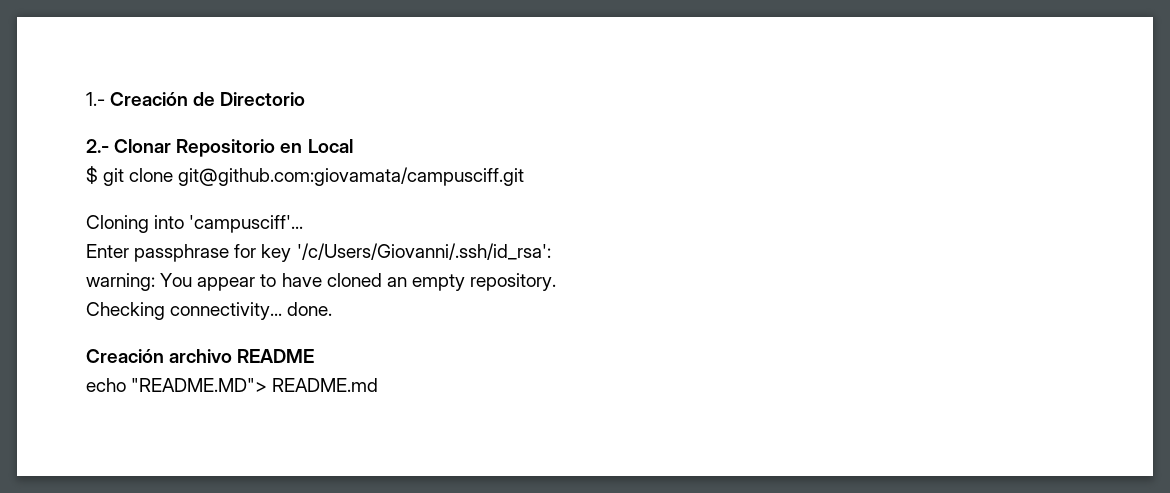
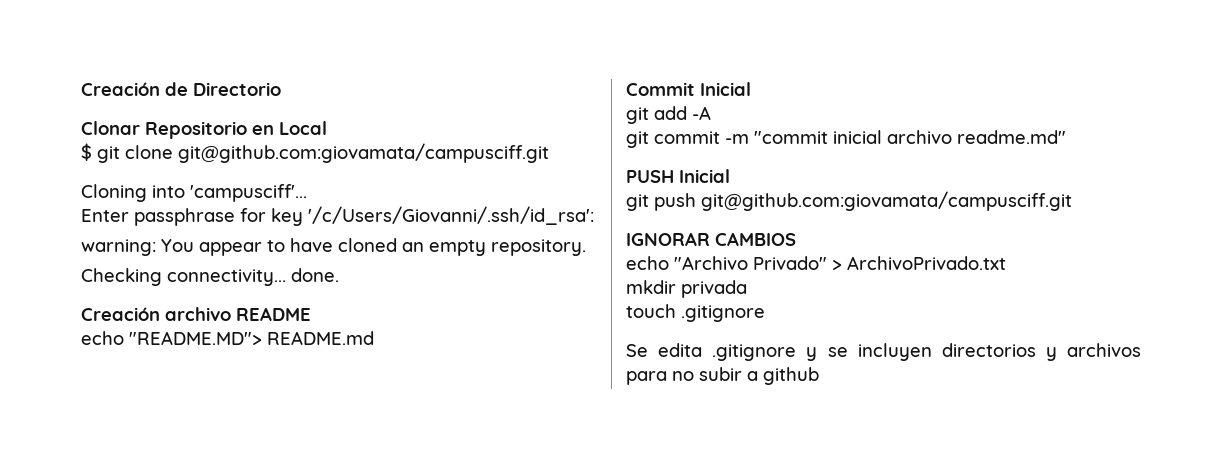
[86,92,105,106] 1.- -> (81, 89) none
[86,139,109,153] 2.- -> (281, 89) none
(379, 385) none -> [626,82,751,96] [626,106,711,124] [626,130,1066,148] [626,169,730,183] [626,191,1072,211] [626,232,796,246] [626,256,1006,270] [626,280,747,298] [626,304,765,322] [626,343,1141,361] [626,367,819,385] // Commit Inicial // git add -A // git commit -m "commit inicial archivo readme.md" // PUSH Inicial // git push git@github.com:giovamata/campusciff.git // IGNORAR CAMBIOS // echo "Archivo Privado" > ArchivoPrivado.txt // mkdir privada // touch .gitignore // Se edita .gitignore y se incluyen directorios y archivos para no subir a github

